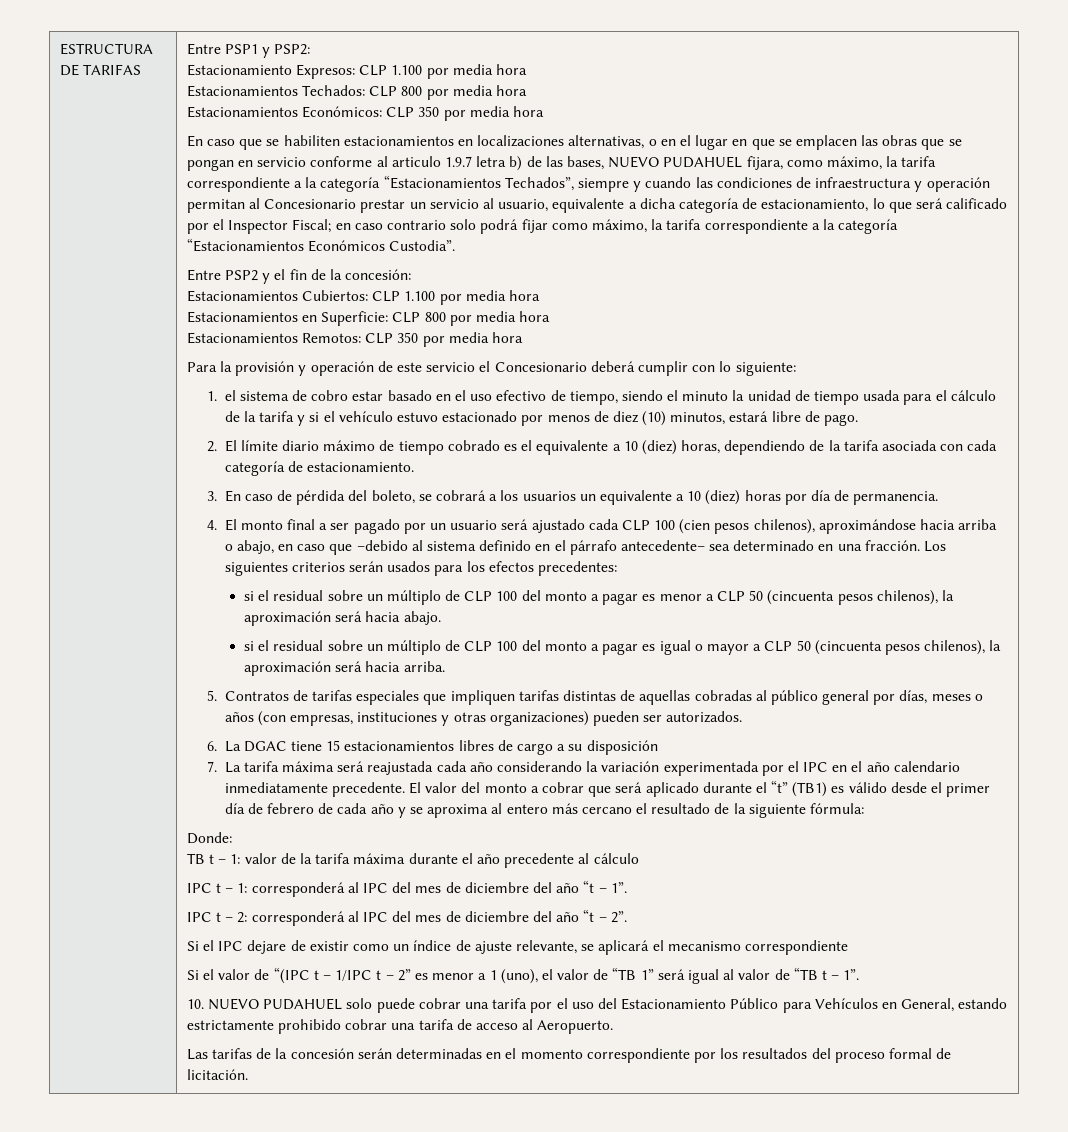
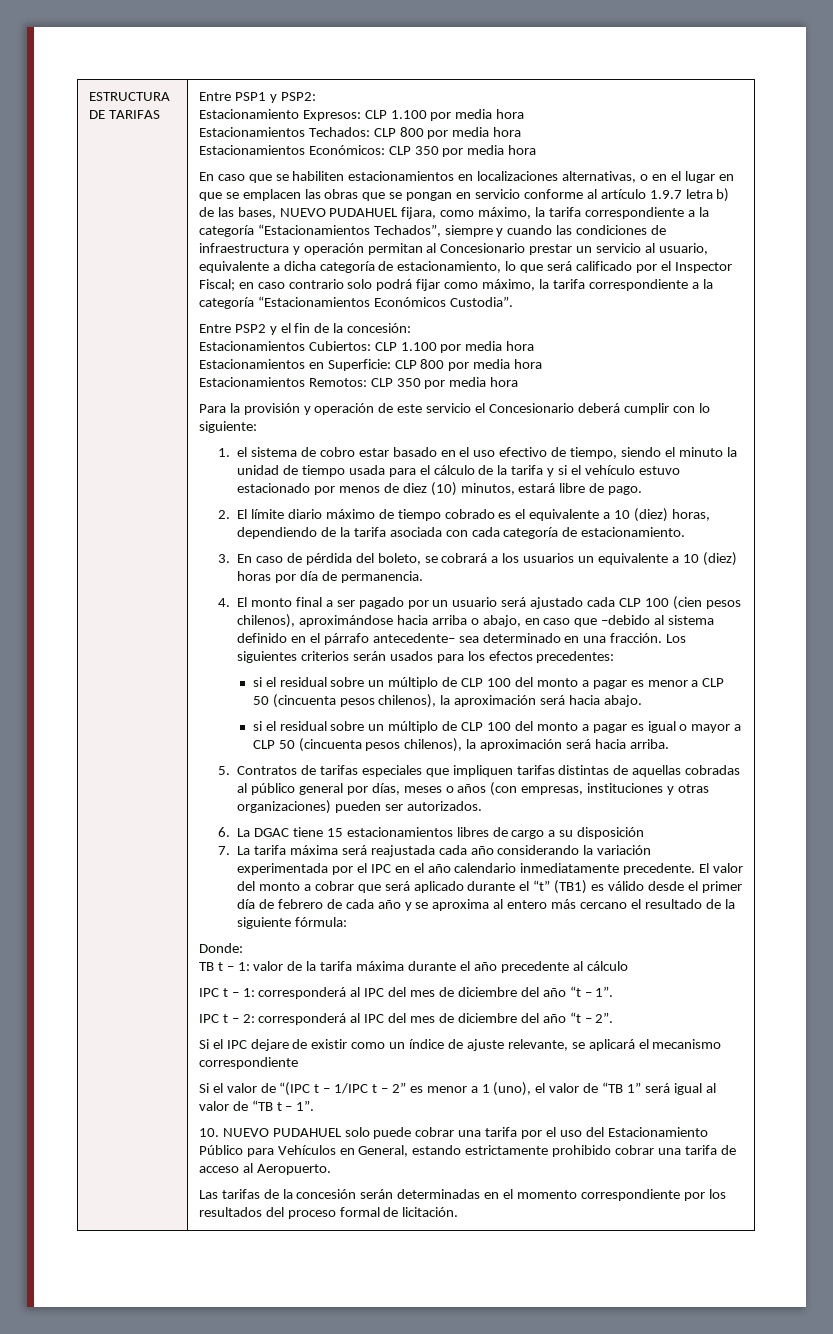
[391,156,441,167] articulo -> [600,189,646,199] artículo

